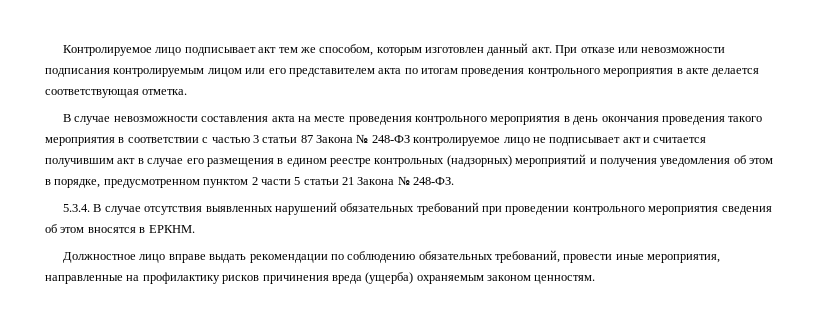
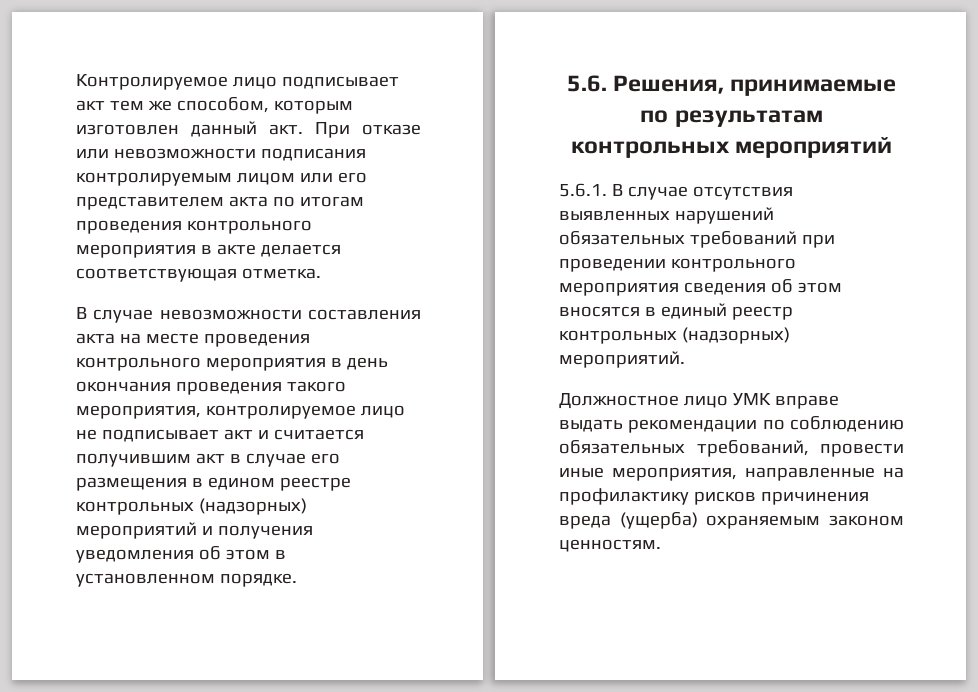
[45,134,410,146] мероприятия в соответствии с частью 3 статьи 87 Закона № 248-ФЗ -> [76,405,201,419] мероприятия,
[54,176,455,188] [63,204,91,212] порядке, предусмотренном пунктом 2 части 5 статьи 21 Закона № 248-ФЗ. // 5.3.4. -> [76,573,297,587] [566,75,897,96] [640,110,823,127] [570,137,893,158] [559,183,607,197] установленном порядке. // 5.6. Решения, принимаемые по результатам контрольных мероприятий // 5.6.1.
[148,225,195,233] ЕРКНМ. -> [660,303,793,320] [559,327,790,344] [559,351,685,368] единый реестр контрольных (надзорных) мероприятий.
(166, 258) none -> [732,393,771,406] УМК

